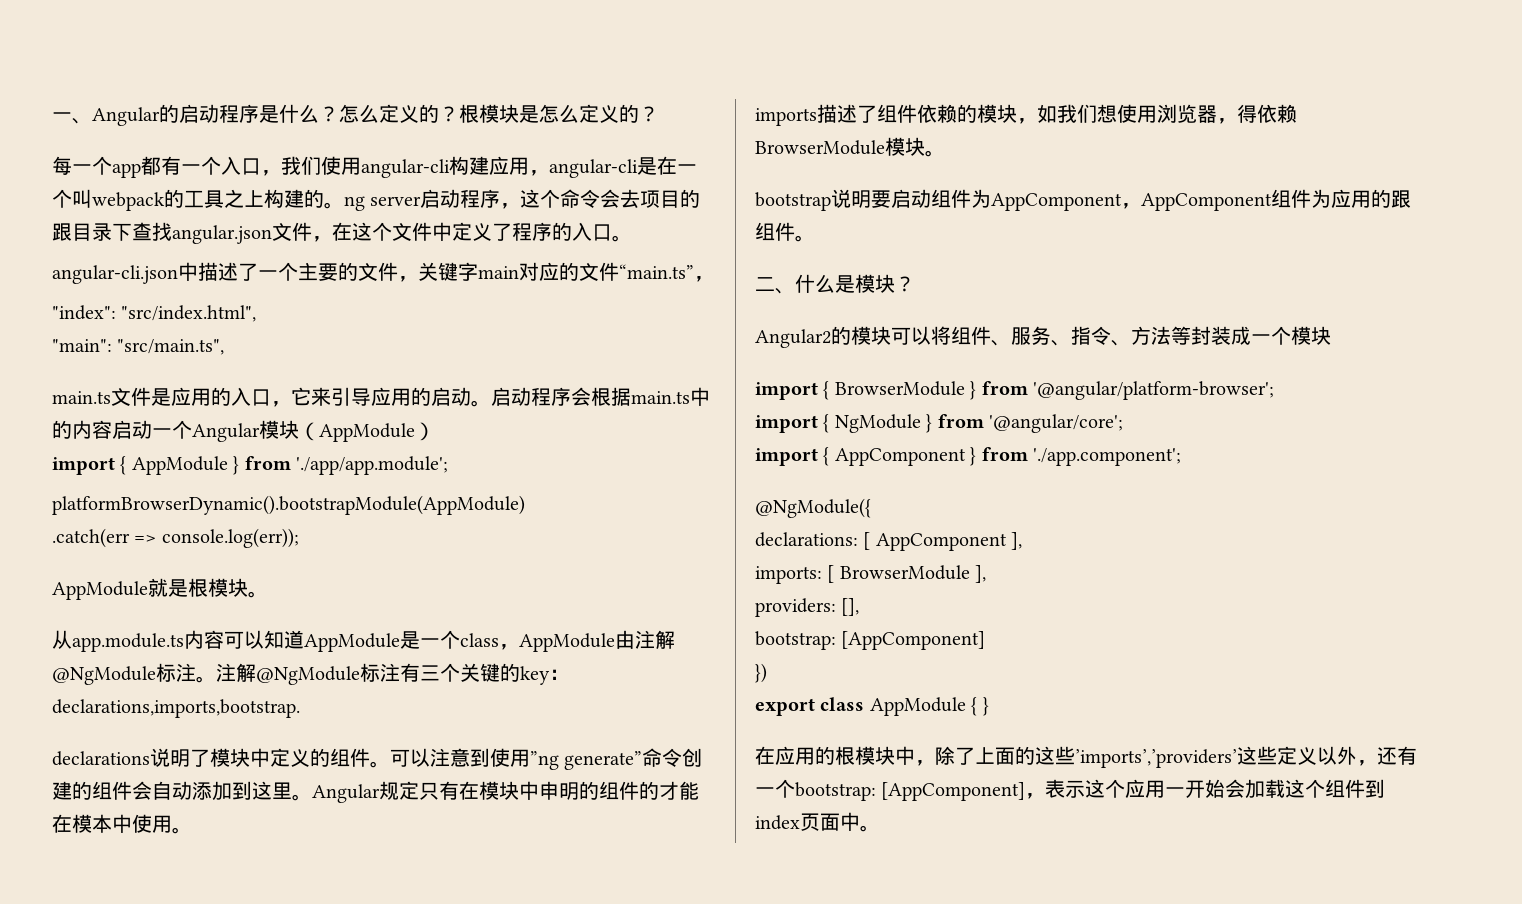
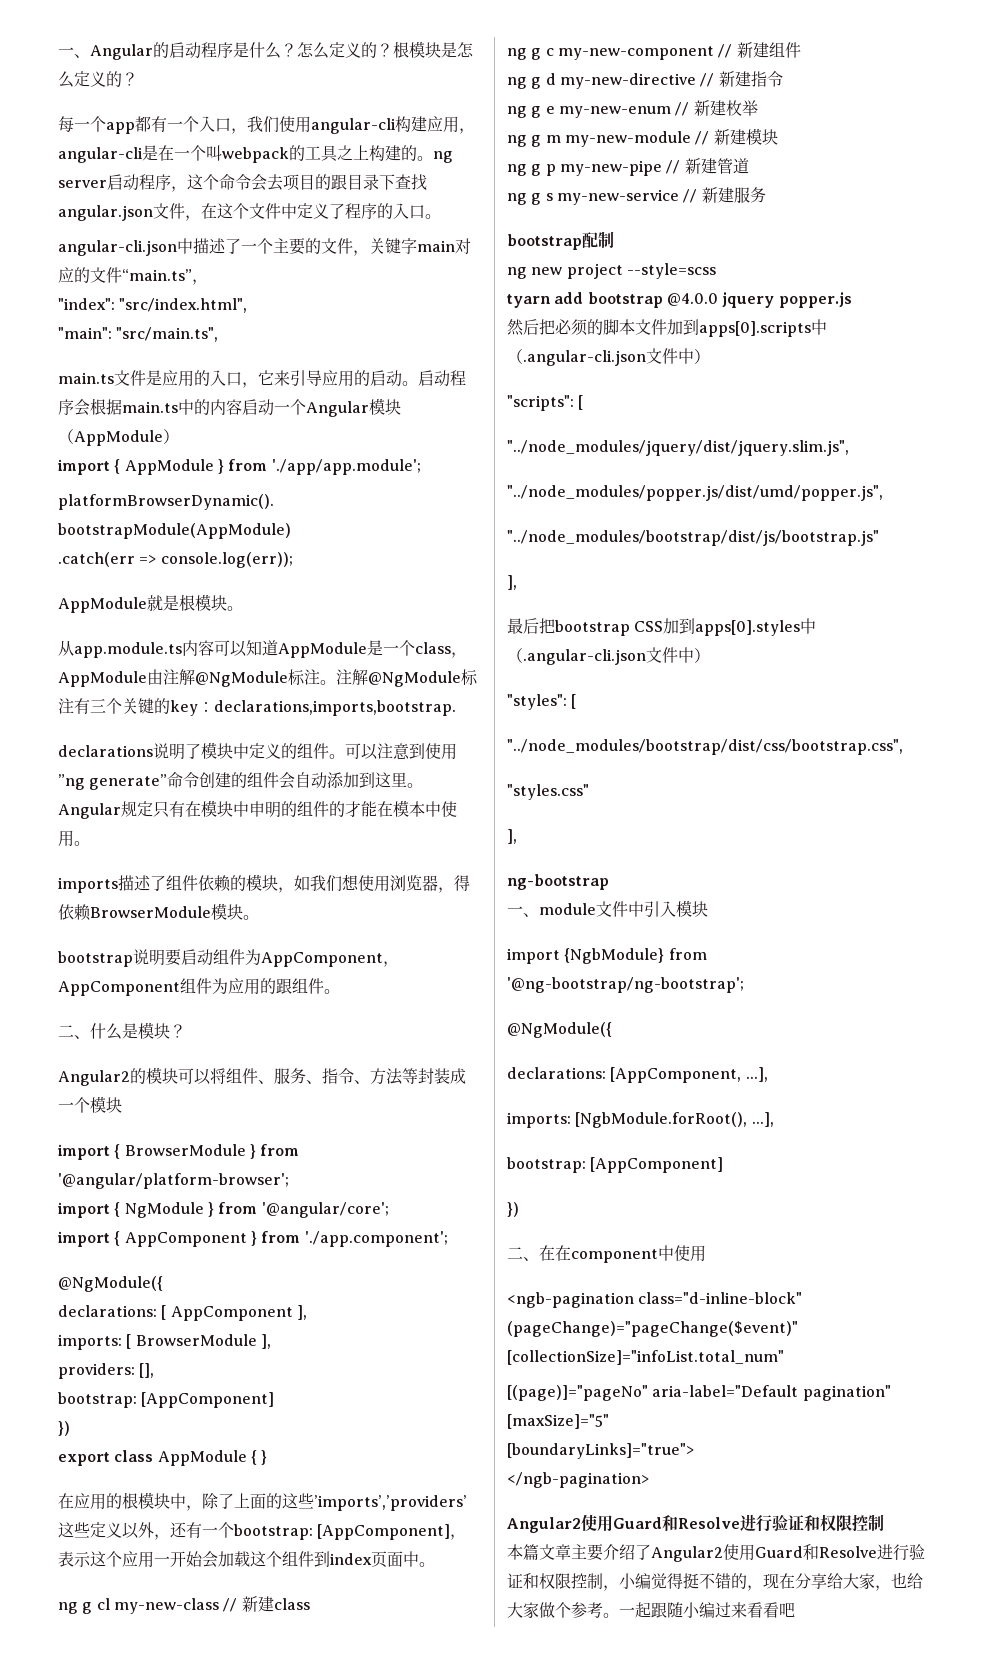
(880, 828) none -> [58,1596,310,1614] [507,42,801,60] [507,71,783,89] [507,100,758,118] [507,128,778,147] [507,158,749,176] [507,187,766,205] [507,231,614,250] [507,263,716,279] [507,292,852,308] [507,319,827,337] [507,348,710,366] [507,395,584,411] [507,440,849,456] [507,485,883,501] [507,530,879,546] [507,575,517,590] [507,618,817,636] [507,647,710,665] [507,694,577,710] [507,739,903,755] [507,784,589,800] [507,829,517,844] [507,874,609,890] [507,900,708,918] [507,948,707,964] [507,977,744,993] [507,1022,612,1038] [507,1067,768,1083] [507,1112,774,1128] [507,1157,724,1173] [507,1202,519,1217] [507,1245,706,1263] [507,1292,803,1308] [507,1321,798,1337] [507,1350,784,1365] [507,1385,891,1401] [507,1414,609,1429] [507,1443,694,1459] [507,1472,649,1488] [507,1514,884,1533] [507,1544,925,1562] [507,1572,923,1591] [507,1602,795,1619] // ng g cl my-new-class // 新建class // ng g c my-new-component // 新建组件 // ng g d my-new-directive // 新建指令 // ng g e my-new-enum // 新建枚举 // ng g m my-new-module // 新建模块 // ng g p my-new-pipe // 新建管道 // ng g s my-new-service // 新建服务 // bootstrap配制 // ng new project --style=scss // tyarn add bootstrap @4.0.0 jquery popper.js // 然后把必须的脚本文件加到apps[0].scripts中（.angular-cli.json文件中） // "scripts": [ // "../node_modules/jquery/dist/jquery.slim.js", // "../node_modules/popper.js/dist/umd/popper.js", // "../node_modules/bootstrap/dist/js/bootstrap.js" // ], // 最后把bootstrap CSS加到apps[0].styles中（.angular-cli.json文件中） // "styles": [ // "../node_modules/bootstrap/dist/css/bootstrap.css", // "styles.css" // ], // ng-bootstrap // 一、module文件中引入模块 // import {NgbModule} from '@ng-bootstrap/ng-bootstrap'; // @NgModule({ // declarations: [AppComponent, ...], // imports: [NgbModule.forRoot(), ...], // bootstrap: [AppComponent] // }) // 二、在在component中使用 // <ngb-pagination class="d-inline-block" (pageChange)="pageChange($event)" [collectionSize]="infoList.total_num" // [(page)]="pageNo" aria-label="Default pagination" [maxSize]="5" // [boundaryLinks]="true"> // </ngb-pagination> // Angular2使用Guard和Resolve进行验证和权限控制 // 本篇文章主要介绍了Angular2使用Guard和Resolve进行验证和权限控制，小编觉得挺不错的，现在分享给大家，也给大家做个参考。一起跟随小编过来看看吧

